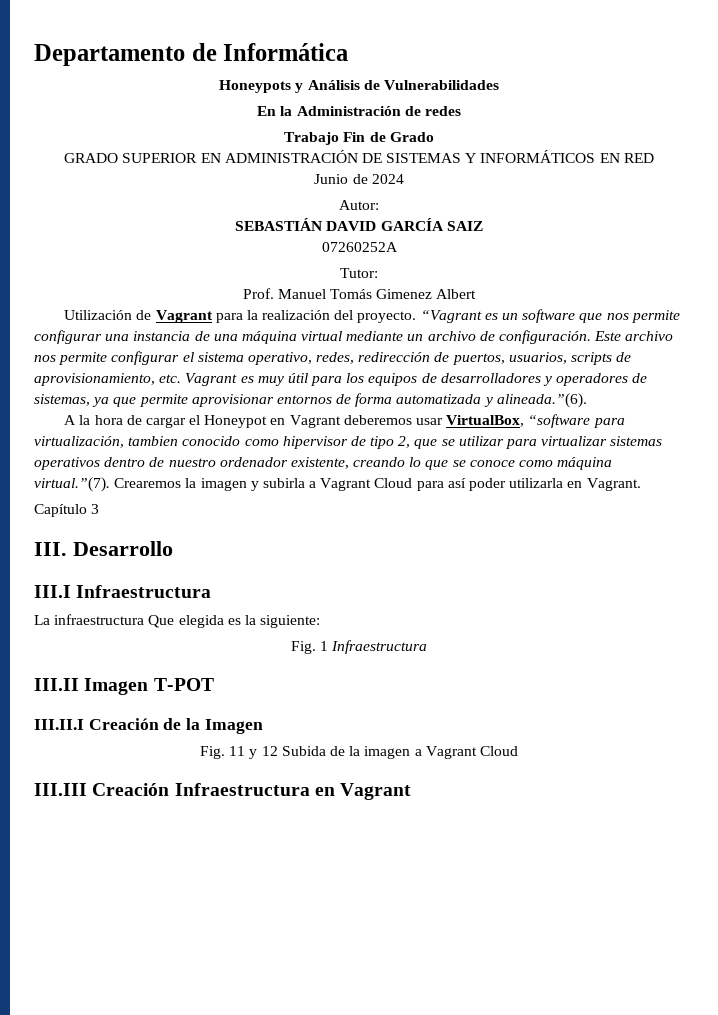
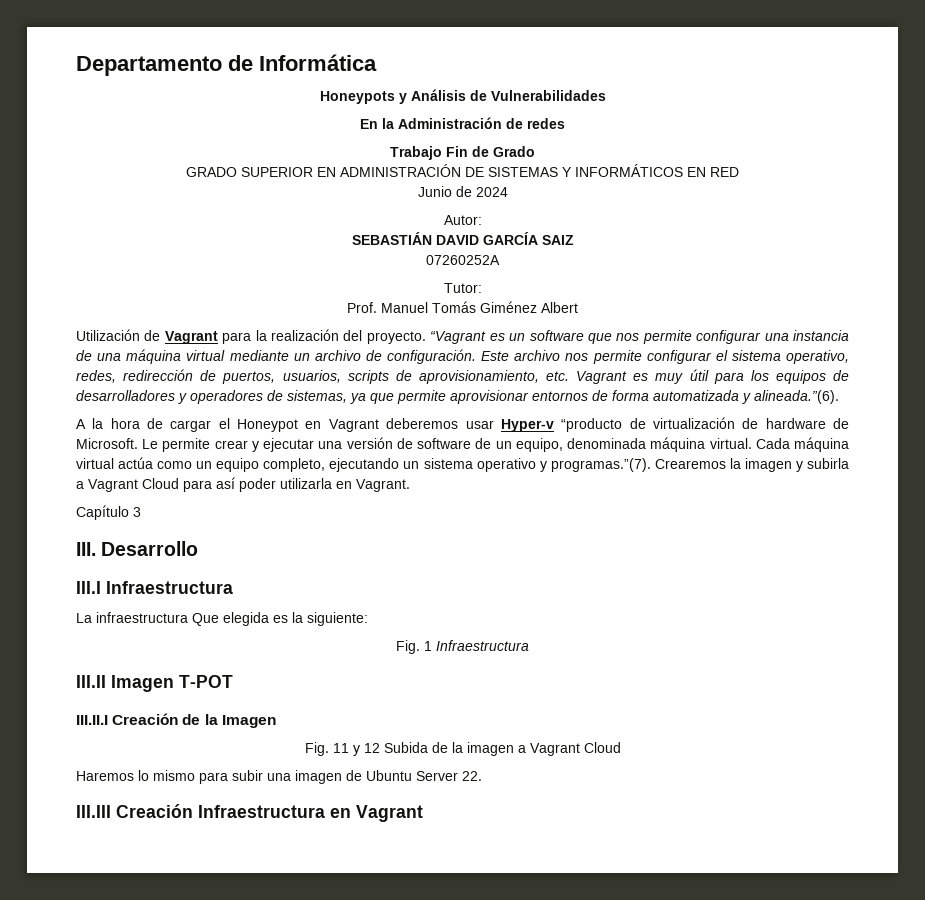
[376,289,433,299] Gimenez -> [480,301,537,313] Giménez
[446,414,625,428] [34,436,663,449] [34,457,613,470] [34,477,110,492] VirtualBox, “software para virtualización, tambien conocido como hipervisor de tipo 2, que se utilizar para virtualizar sistemas operativos dentro de nuestro ordenador existente, creando lo que se conoce como máquina virtual.”(7). -> [500,417,850,432] [76,437,850,452] [76,457,651,472] Hyper-v “producto de virtualización de hardware de Microsoft. Le permite crear y ejecutar una versión de software de un equipo, denominada máquina virtual. Cada máquina virtual actúa como un equipo completo, ejecutando un sistema operativo y programas.”(7).
(518, 751) none -> [76,770,482,784] // Haremos lo mismo para subir una imagen de Ubuntu Server 22.

